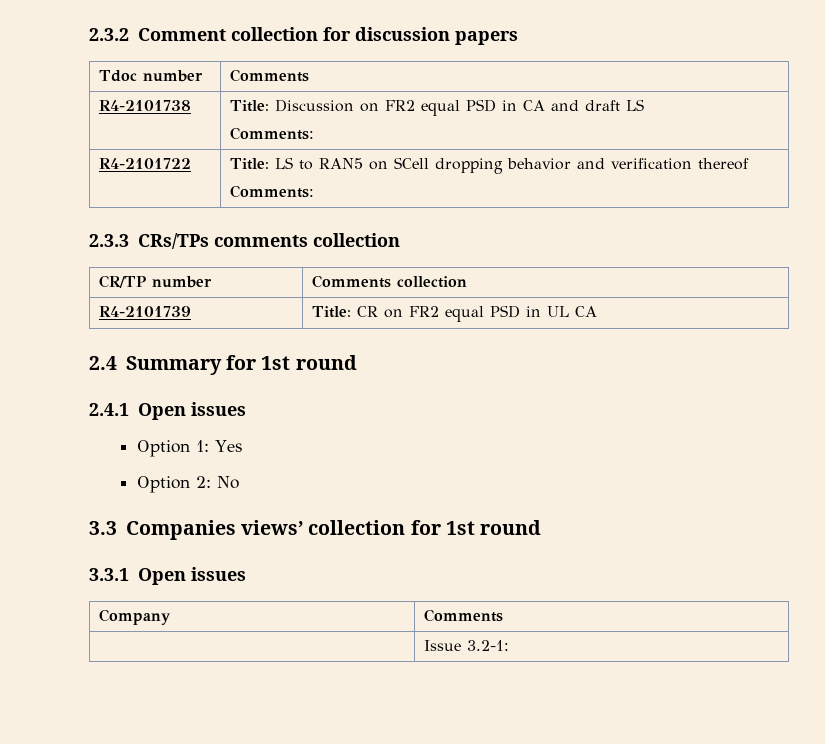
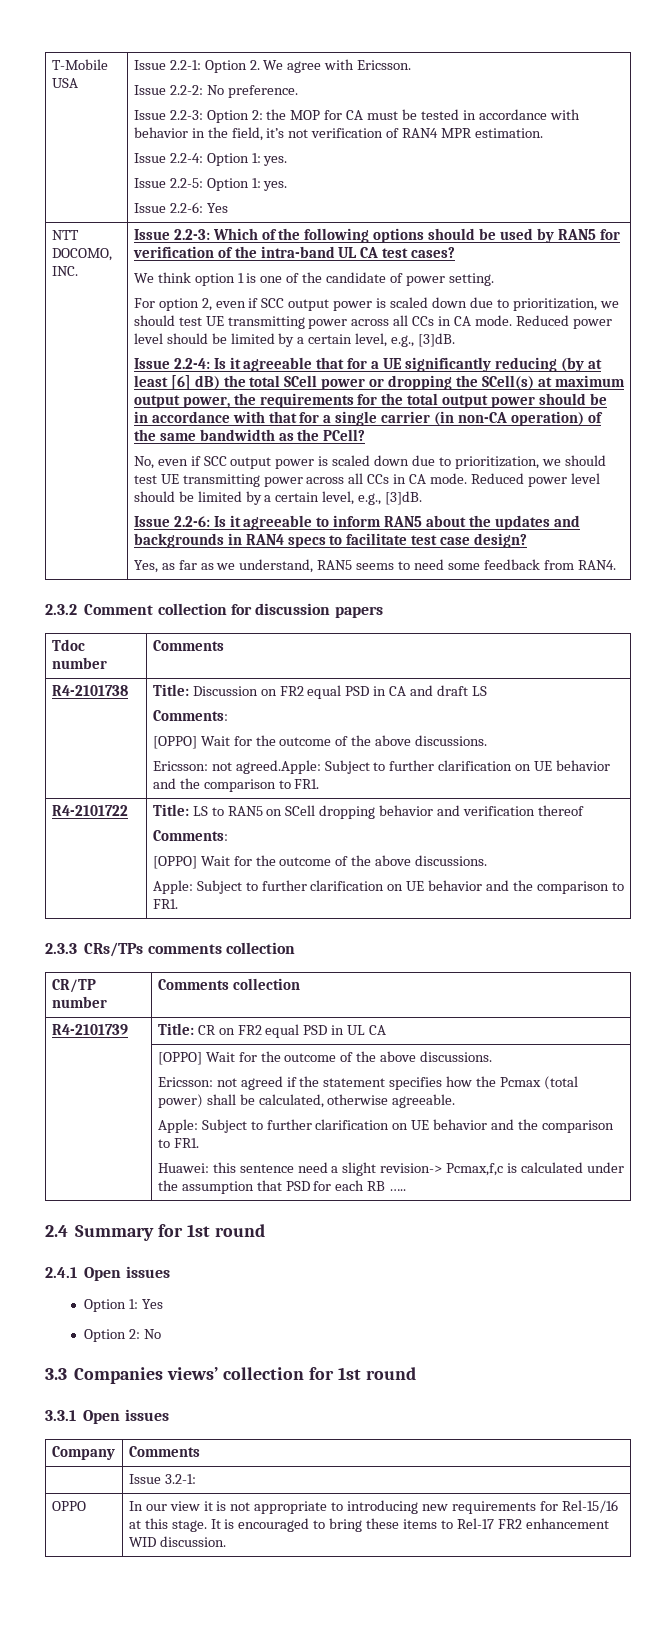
(89, 34) none -> [51,59,108,70] [51,78,78,88] [133,59,412,73] [133,85,298,98] [133,109,580,123] [133,127,543,141] [133,153,288,166] [133,178,288,191] [133,202,228,213] [51,230,79,240] [51,248,112,261] [51,266,78,276] [133,228,620,243] [132,246,456,258] [133,272,494,286] [133,297,619,311] [133,315,612,329] [133,333,456,347] [133,357,602,372] [133,375,625,390] [133,393,607,408] [133,411,603,426] [133,429,366,441] [133,455,606,469] [133,473,600,487] [133,491,423,505] [133,515,580,530] [133,533,528,548] [133,559,616,573] T-Mobile USA | Issue 2.2-1: Option 2. We agree with Ericsson. // Issue 2.2-2: No preference. // Issue 2.2-3: Option 2: the MOP for CA must be tested in accordance with behavior in the field, it’s not verification of RAN4 MPR estimation. // Issue 2.2-4: Option 1: yes. // Issue 2.2-5: Option 1: yes. // Issue 2.2-6: Yes // NTT DOCOMO, INC. | Issue 2.2-3: Which of the following options should be used by RAN5 for verification of the intra-band UL CA test cases? // We think option 1 is one of the candidate of power setting. // For option 2, even if SCC output power is scaled down due to prioritization, we should test UE transmitting power across all CCs in CA mode. Reduced power level should be limited by a certain level, e.g., [3]dB. // Issue 2.2-4: Is it agreeable that for a UE significantly reducing (by at least [6] dB) the total SCell power or dropping the SCell(s) at maximum output power, the requirements for the total output power should be in accordance with that for a single carrier (in non-CA operation) of the same bandwidth as the PCell? // No, even if SCC output power is scaled down due to prioritization, we should test UE transmitting power across all CCs in CA mode. Reduced power level should be limited by a certain level, e.g., [3]dB. // Issue 2.2-6: Is it agreeable to inform RAN5 about the updates and backgrounds in RAN4 specs to facilitate test case design? // Yes, as far as we understand, RAN5 seems to need some feedback from RAN4. //
(315, 133) none -> [152,735,488,749] [152,760,611,774] [152,778,320,792] // [OPPO] Wait for the outcome of the above discussions. // Ericsson: not agreed.Apple: Subject to further clarification on UE behavior and the comparison to FR1.
(315, 191) none -> [152,855,488,869] [152,880,624,894] [152,899,178,909] // [OPPO] Wait for the outcome of the above discussions. // Apple: Subject to further clarification on UE behavior and the comparison to FR1.
(598, 311) none -> [157,1051,493,1065] [157,1076,578,1090] [157,1094,456,1108] [157,1119,614,1133] [157,1138,199,1148] [157,1162,624,1176] [157,1180,407,1194] // | [OPPO] Wait for the outcome of the above discussions. // Ericsson: not agreed if the statement specifies how the Pcmax (total power) shall be calculated, otherwise agreeable. // Apple: Subject to further clarification on UE behavior and the comparison to FR1. // Huawei: this sentence need a slight revision-> Pcmax,f,c is calculated under the assumption that PSD for each RB …..
(510, 645) none -> [51,1501,86,1511] [128,1500,618,1514] [128,1518,609,1532] [128,1536,226,1547] // OPPO | In our view it is not appropriate to introducing new requirements for Rel-15/16 at this stage. It is encouraged to bring these items to Rel-17 FR2 enhancement WID discussion.

